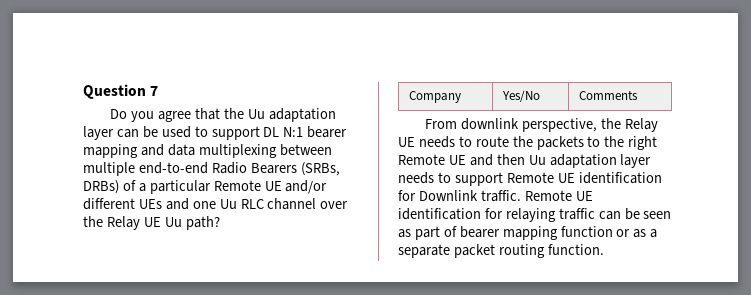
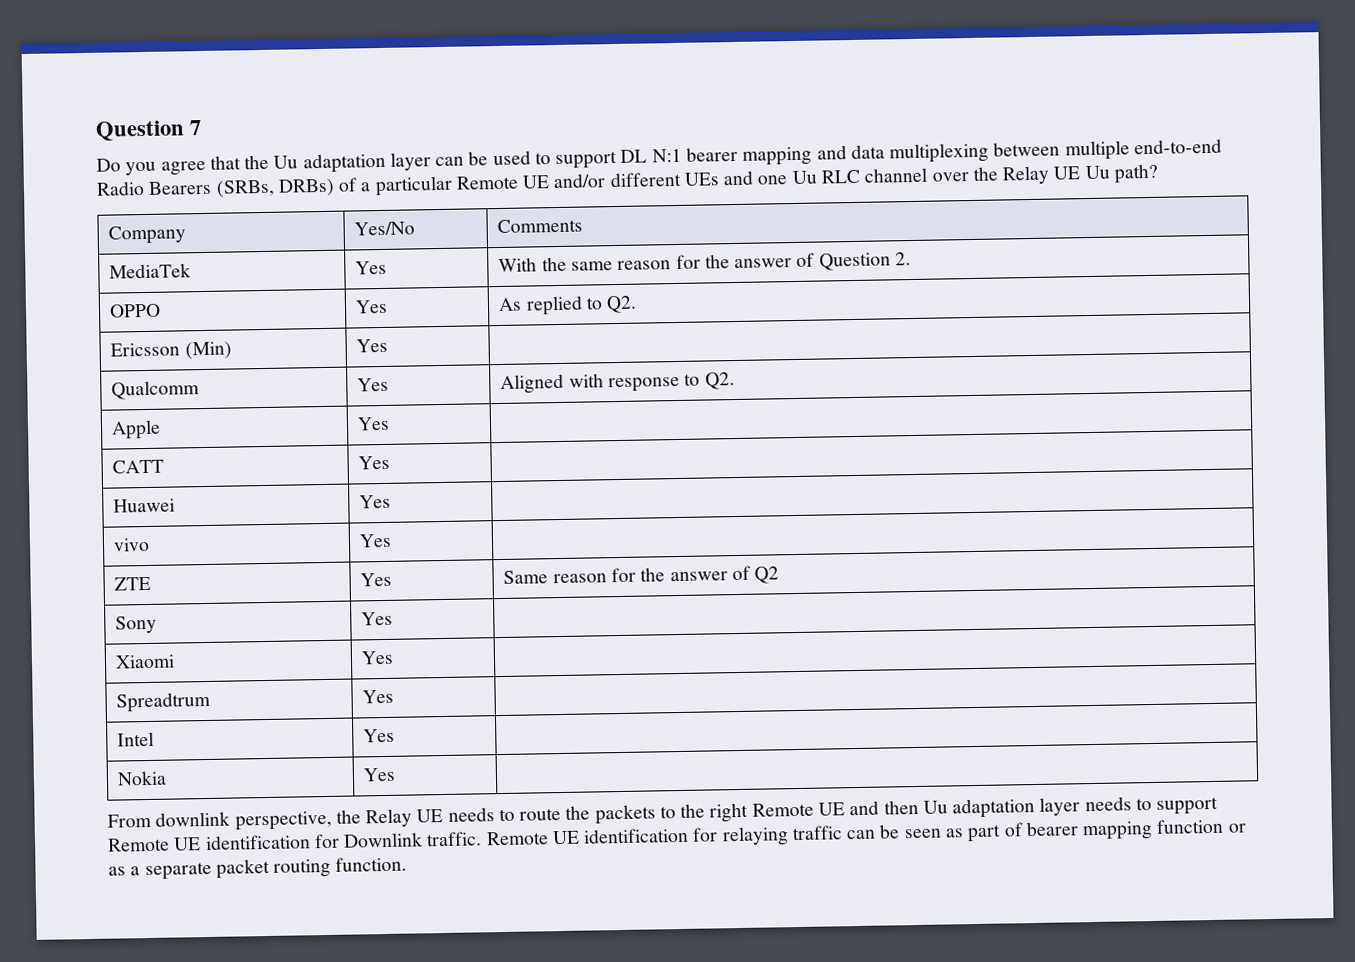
(638, 95) none -> [109,263,192,279] [355,260,388,275] [498,252,911,273] [109,303,162,318] [355,299,389,314] [498,295,638,316] [110,341,232,360] [356,338,389,353] [111,380,201,400] [357,377,390,392] [500,372,735,394] [111,419,162,440] [357,416,391,431] [112,459,165,474] [358,455,391,470] [113,498,176,513] [359,494,392,509] [113,537,151,552] [359,533,393,548] [114,576,152,591] [360,572,393,587] [503,565,780,584] [115,615,158,634] [361,611,394,626] [115,654,176,669] [361,650,395,665] [116,691,212,713] [362,689,395,704] [117,731,155,747] [363,728,396,743] [117,770,168,786] [363,767,397,782] // MediaTek | Yes | With the same reason for the answer of Question 2. // OPPO | Yes | As replied to Q2. // Ericsson (Min) | Yes | // Qualcomm | Yes | Aligned with response to Q2. // Apple | Yes | // CATT | Yes | // Huawei | Yes | // vivo | Yes | // ZTE | Yes | Same reason for the answer of Q2 // Sony | Yes | // Xiaomi | Yes | // Spreadtrum | Yes | // Intel | Yes | // Nokia | Yes |

